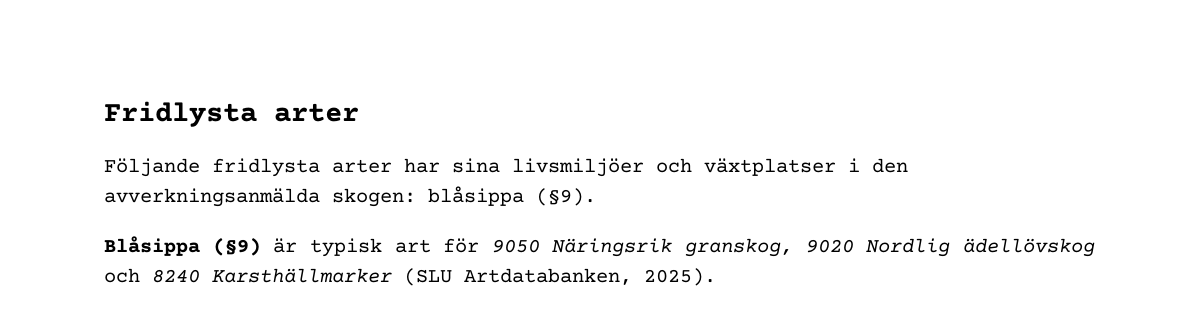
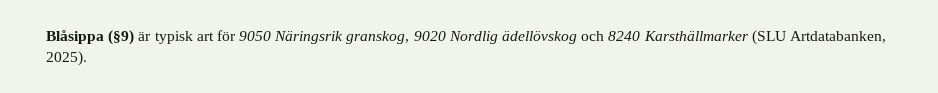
[104,101,359,127] [104,158,908,177] [104,186,596,207] Fridlysta arter // Följande fridlysta arter har sina livsmiljöer och växtplatser i den avverkningsanmälda skogen: blåsippa (§9). // -> (46, 37) none

